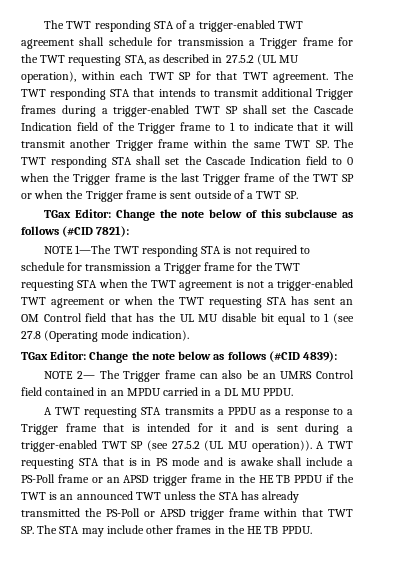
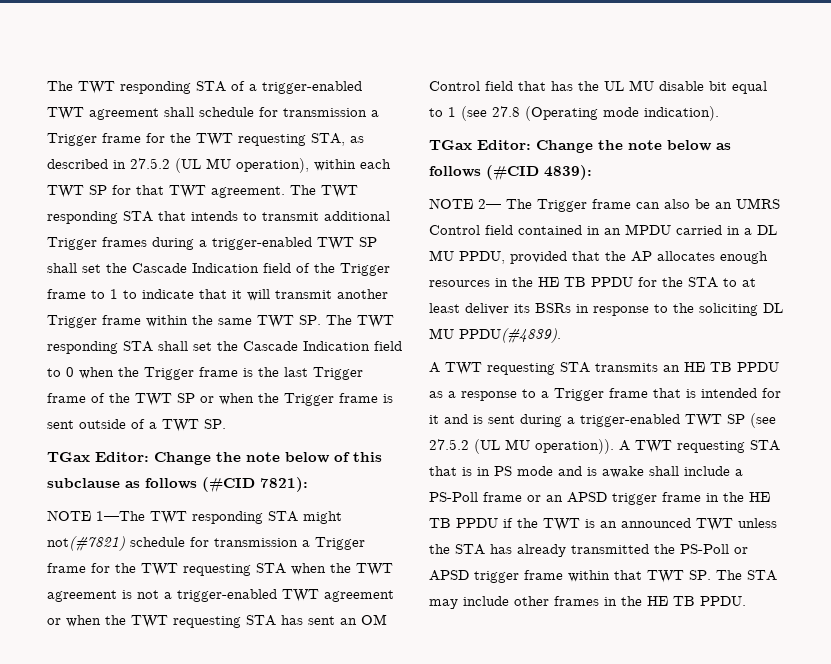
[223,245,311,257] is not required to -> [303,511,342,524] [47,536,125,551] might not(#7821)
[263,388,294,396] PPDU. -> [459,251,768,264] [429,277,756,288] [429,303,783,316] [429,328,561,343] PPDU, provided that the AP allocates enough resources in the HE TB PPDU for the STA to at least deliver its BSRs in response to the soliciting DL MU PPDU(#4839).
[217,409,224,415] a -> [663,362,732,372] an HE TB

